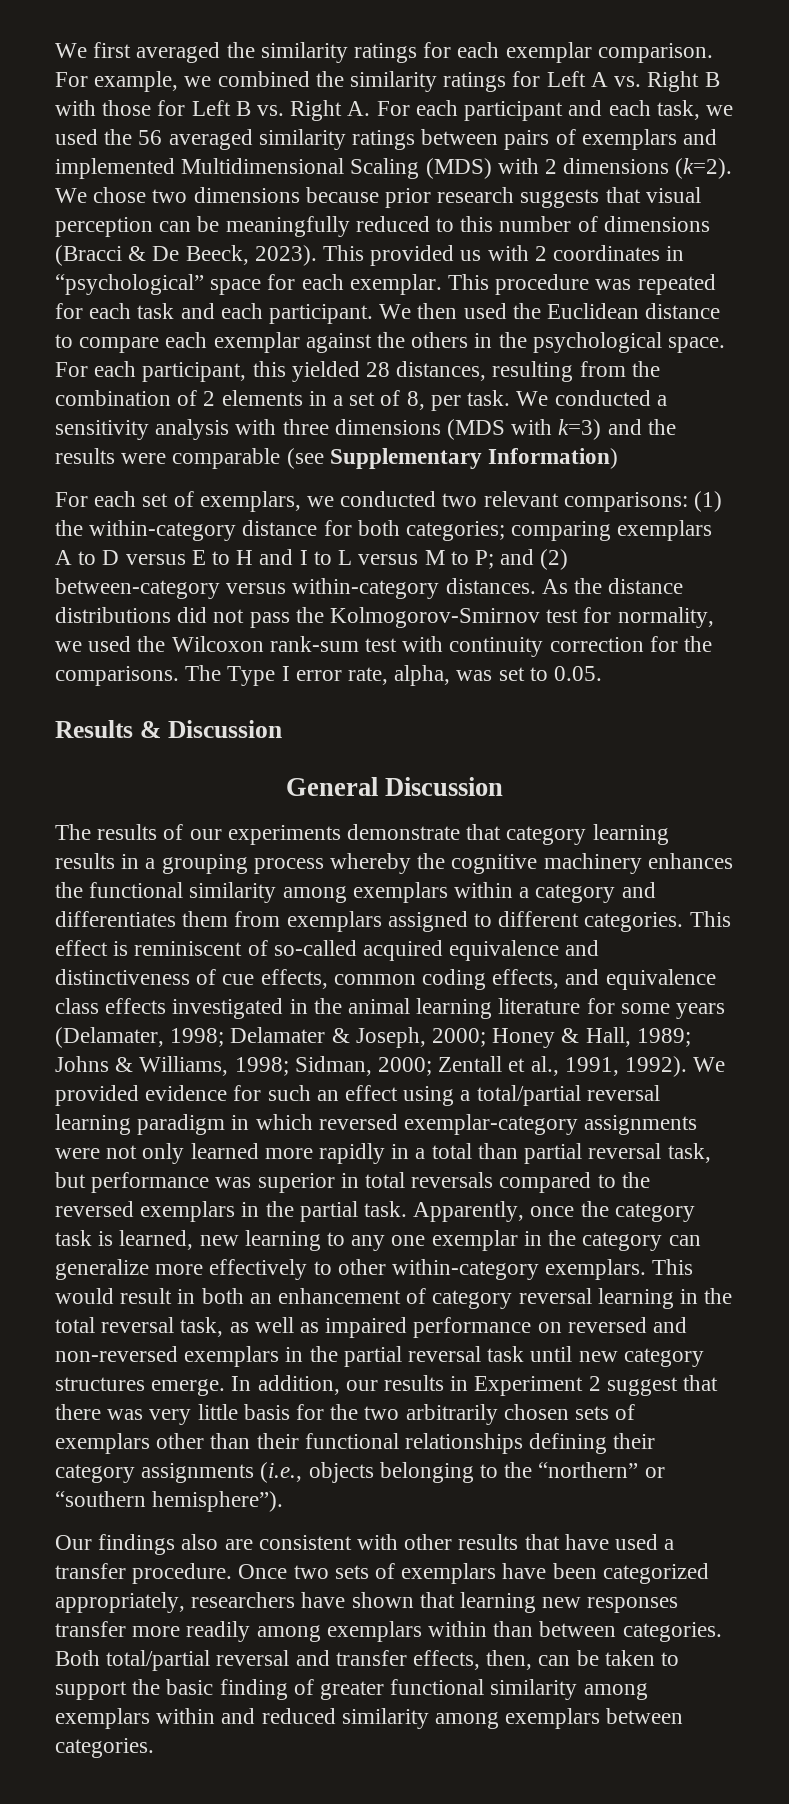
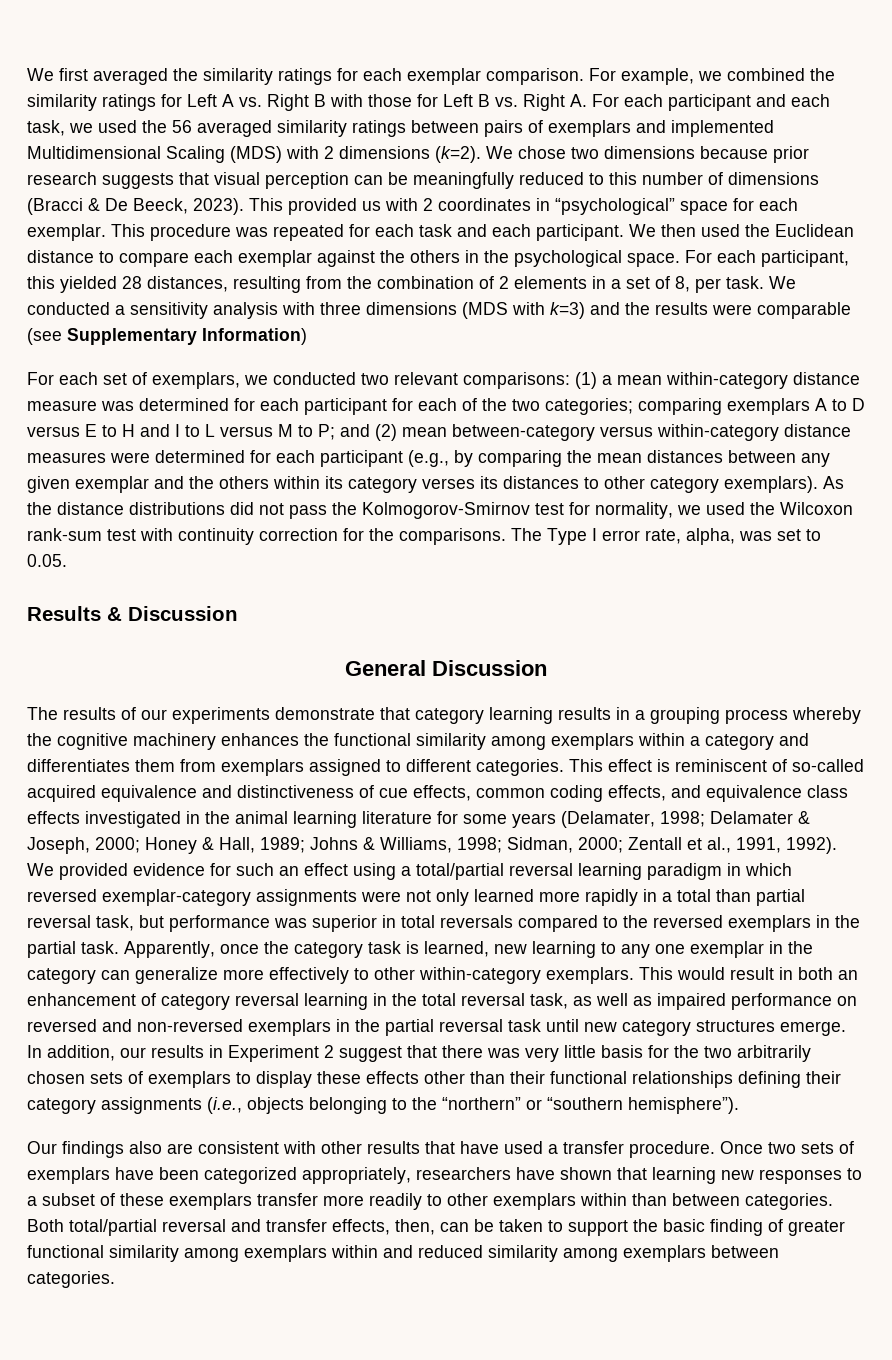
[55,520,400,541] the within-category distance for both -> [602,372,860,389] [27,398,540,415] a mean within-category distance measure was determined for each participant for each of the two
(569, 559) none -> [402,427,447,437] mean
[445,578,536,594] distances. -> [784,424,851,437] [27,450,830,467] [27,476,818,493] distance measures were determined for each participant (e.g., by comparing the mean distances between any given exemplar and the others within its category verses its distances to other category exemplars).
(150, 1443) none -> [236,1071,419,1088] to display these effects
(679, 1605) none -> [847,1168,862,1180] [27,1193,252,1210] to a subset of these exemplars
[256,1625,321,1642] among -> [427,1193,488,1206] to other

